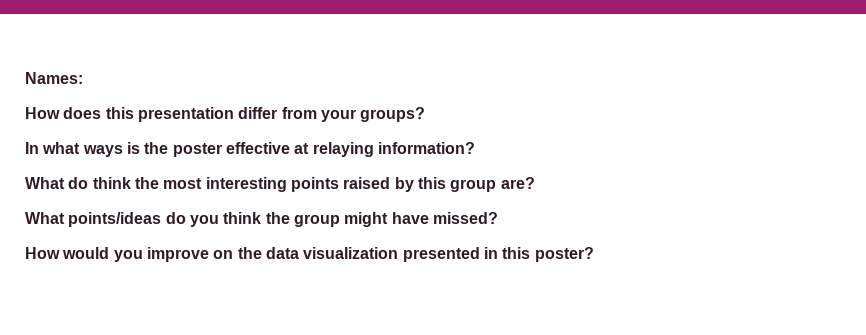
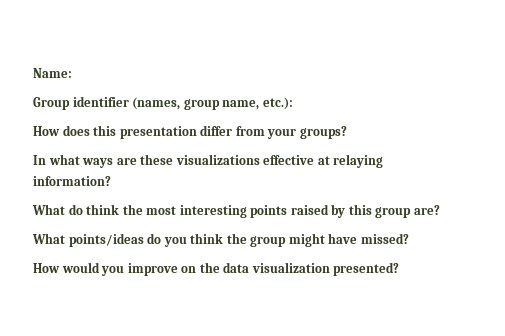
[25,72,83,84] Names: -> [33,68,72,78] [33,96,293,110] Name: // Group identifier (names, group name, etc.):
[126,142,222,157] is the poster -> [116,154,260,165] are these visualizations
[402,247,594,262] presented in this poster? -> [333,262,400,276] presented?

